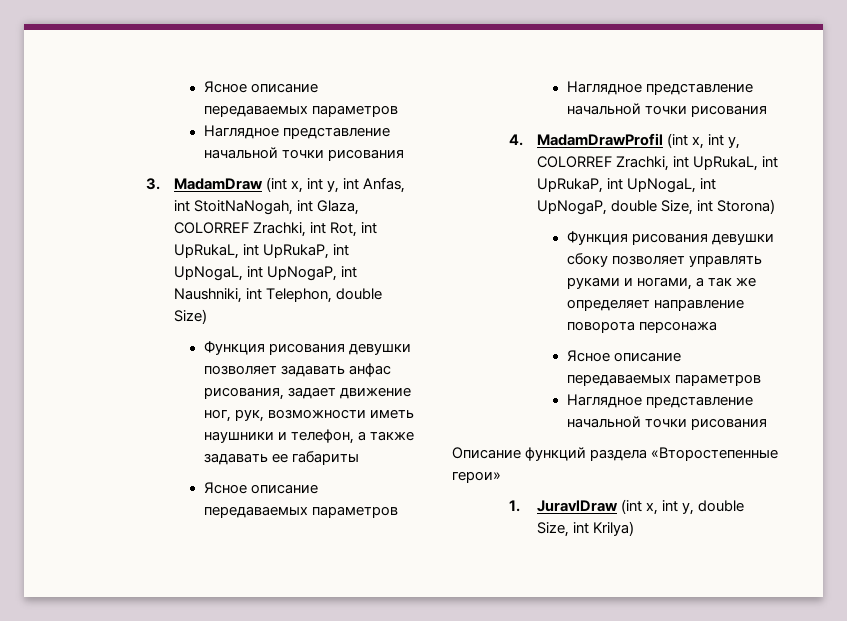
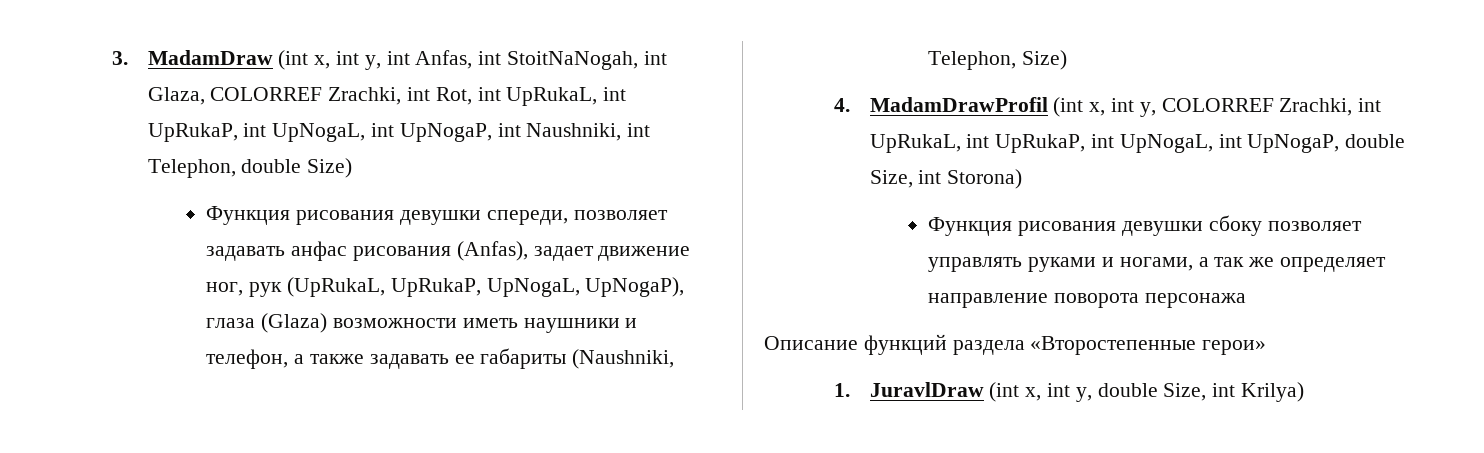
[203,81,318,93] [203,105,398,117] [203,125,390,139] [203,147,404,161] Ясное описание передаваемых параметров // Наглядное представление начальной точки рисования // -> (112, 58) none
(411, 349) none -> [486,210,568,225] спереди,
[203,387,284,400] рисования, -> [352,241,528,261] рисования (Anfas),
[234,409,264,422] рук, -> [249,277,685,297] [206,313,328,333] рук (UpRukaL, UpRukaP, UpNogaL, UpNogaP), глаза (Glaza)
[203,482,318,494] [203,506,398,518] [566,81,753,95] [566,103,767,117] // Ясное описание передаваемых параметров // Наглядное представление начальной точки рисования -> [572,349,675,369] [928,50,1068,70] (Naushniki, Telephon, Size)
[566,350,681,362] [566,374,761,386] [566,394,753,408] [566,416,767,430] // Ясное описание передаваемых параметров // Наглядное представление начальной точки рисования -> (1246, 300) none

